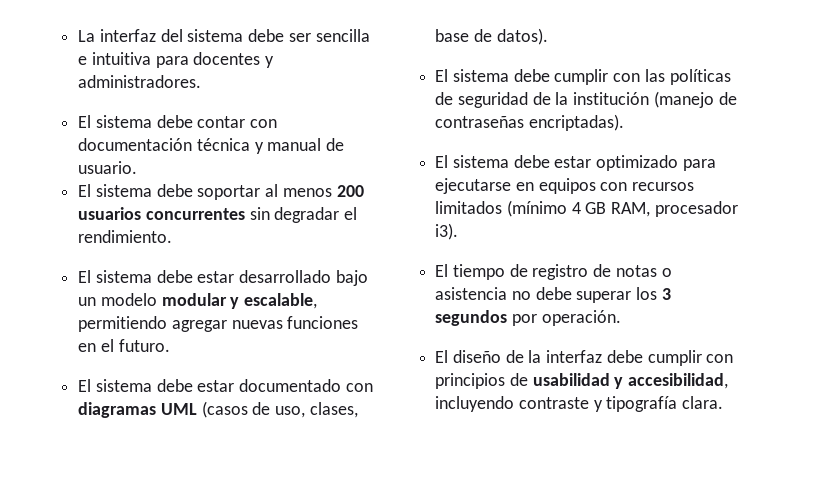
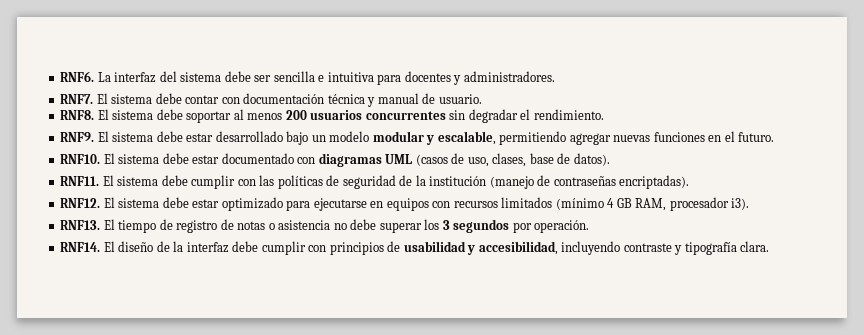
(78, 36) none -> [60,71,95,82] RNF6.
(202, 81) none -> [60,94,94,104] RNF7.
(138, 167) none -> [60,110,95,120] RNF8.
(173, 236) none -> [60,132,95,142] RNF9.
(170, 345) none -> [60,154,101,164] RNF10.
(548, 36) none -> [60,176,100,186] RNF11.
(624, 122) none -> [60,198,101,208] RNF12.
(459, 231) none -> [60,220,101,230] RNF13.
(621, 318) none -> [60,242,101,252] RNF14.

